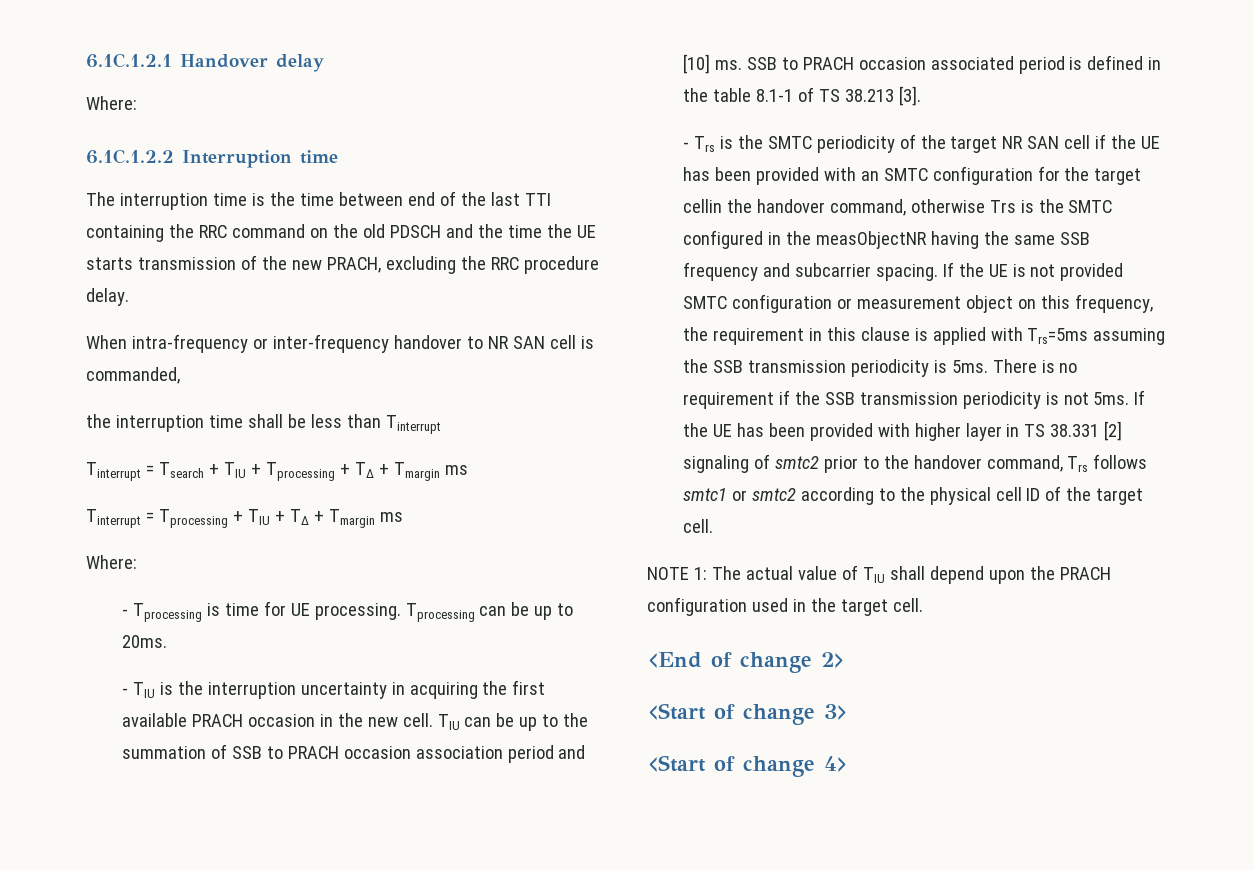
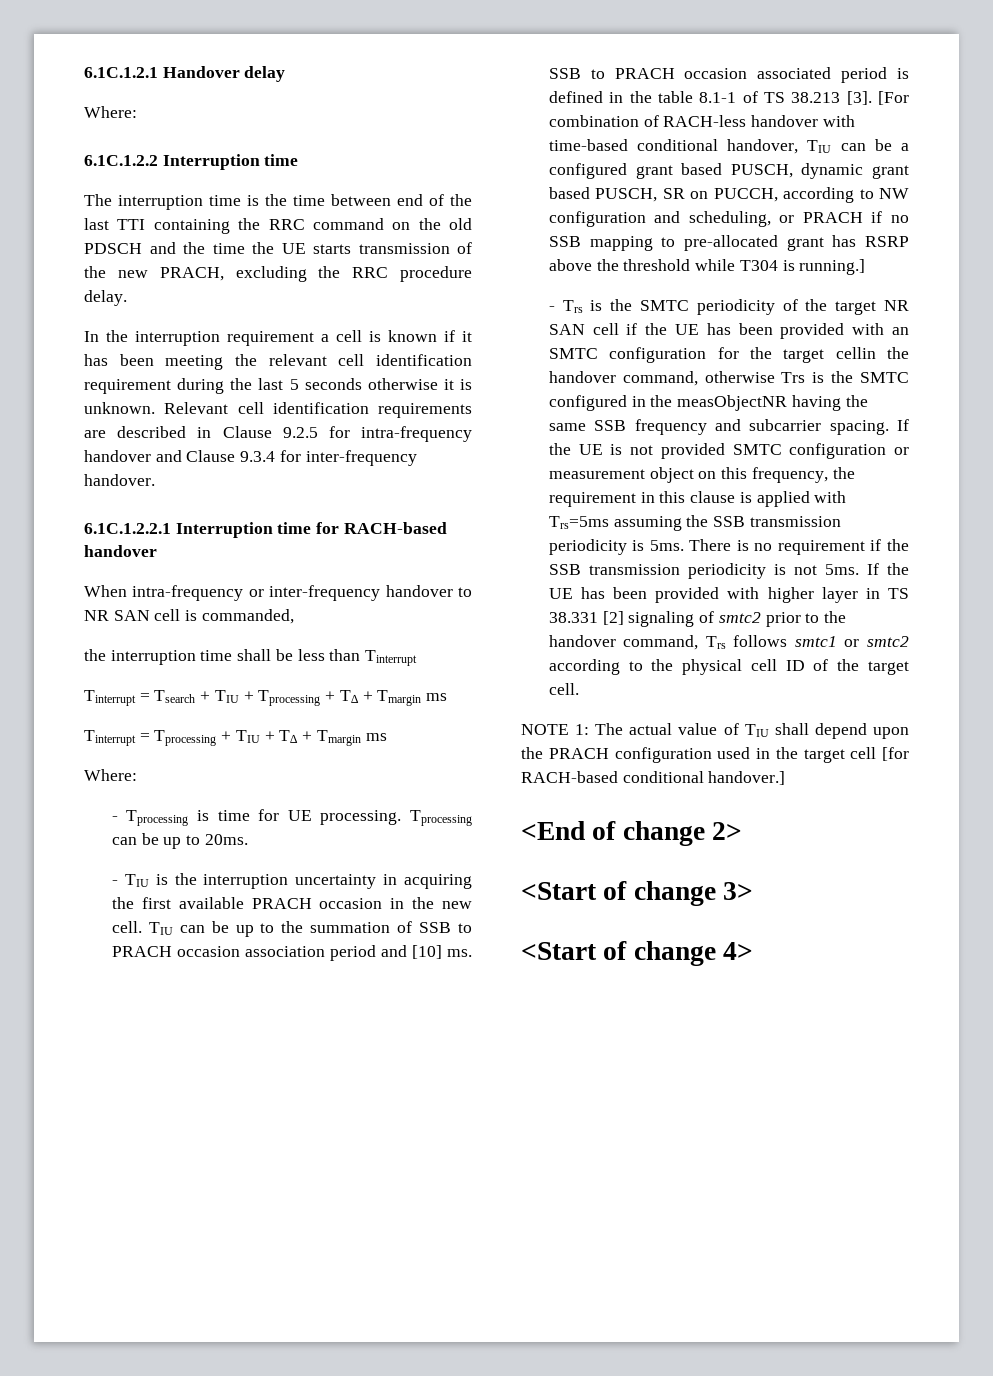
(129, 297) none -> [84,330,472,346] [84,354,472,370] [84,378,472,394] [84,402,472,418] [84,426,472,442] [84,450,417,466] [84,474,155,486] [84,522,447,538] [84,545,157,557] // In the interruption requirement a cell is known if it has been meeting the relevant cell identification requirement during the last 5 seconds otherwise it is unknown. Relevant cell identification requirements are described in Clause 9.2.5 for intra-frequency handover and Clause 9.3.4 for inter-frequency handover. // 6.1C.1.2.2.1 Interruption time for RACH-based handover
(921, 96) none -> [878,91,909,105] [548,115,855,127] [548,139,909,154] [548,163,909,179] [548,187,909,203] [548,211,909,227] [548,235,909,251] [548,259,866,275] [For combination of RACH-less handover with time-based conditional handover, TIU can be a configured grant based PUSCH, dynamic grant based PUSCH, SR on PUCCH, according to NW configuration and scheduling, or PRACH if no SSB mapping to pre-allocated grant has RSRP above the threshold while T304 is running.]
[892,598,923,612] cell. -> [850,747,909,761] [521,771,786,785] cell [for RACH-based conditional handover.]

